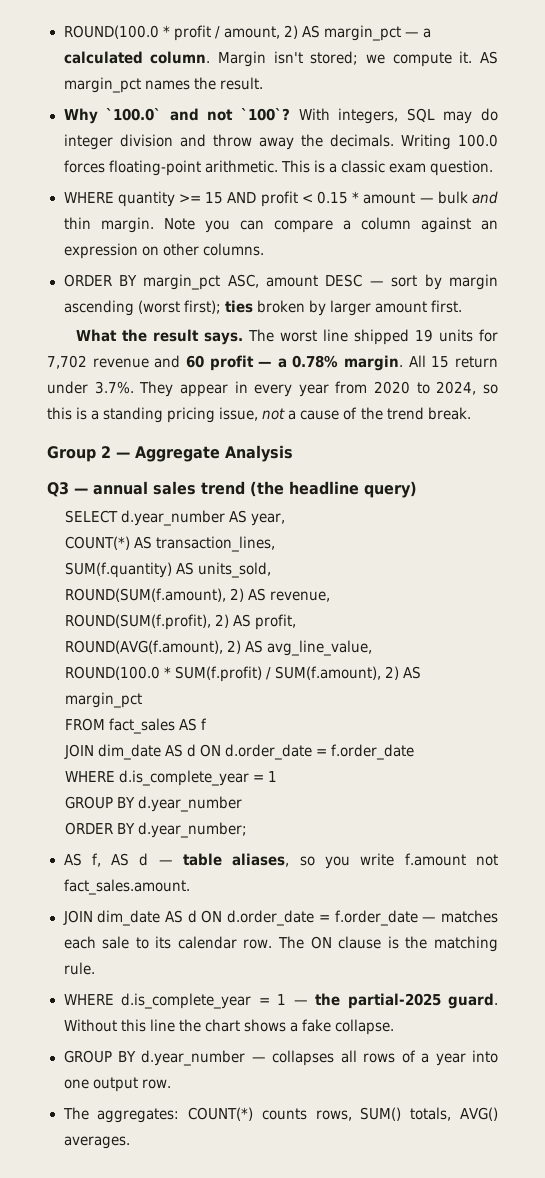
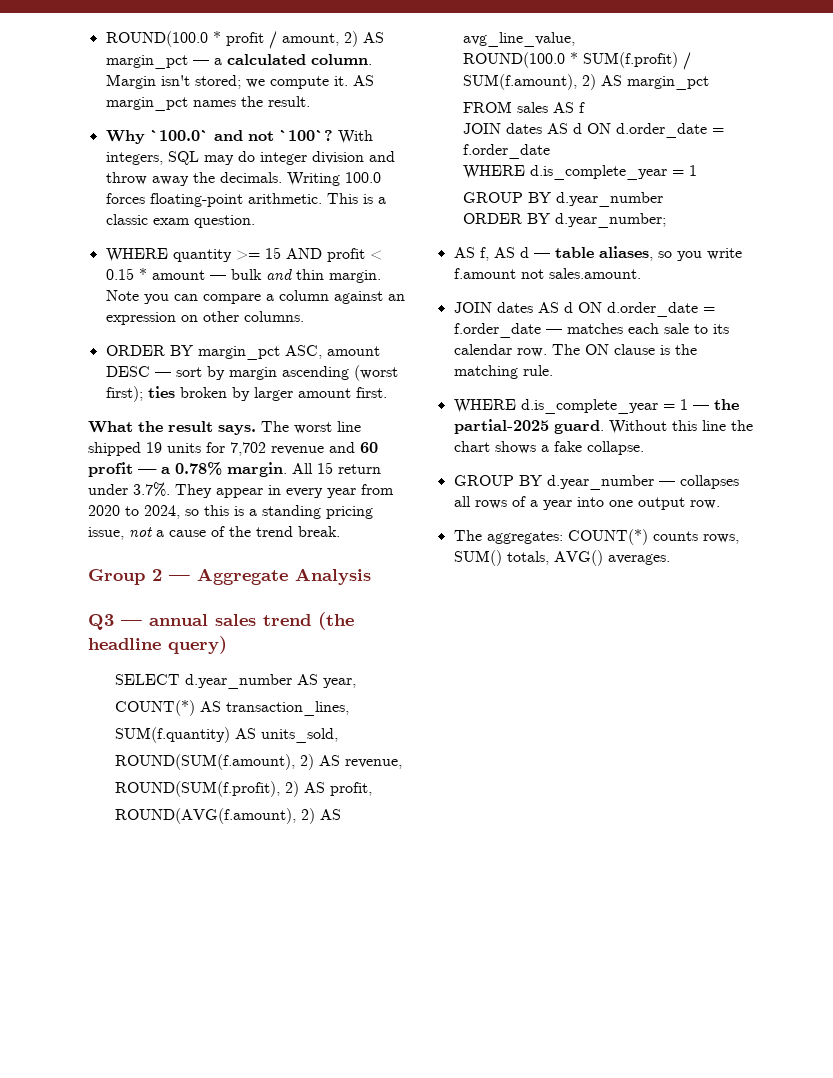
[108,718,175,734] fact_sales -> [516,102,548,113] sales
[97,744,161,760] dim_date -> [505,123,542,134] dates
[63,879,190,895] [62,910,161,926] fact_sales.amount. // JOIN dim_date -> [548,268,641,279] [453,302,533,313] sales.amount. // JOIN dates

